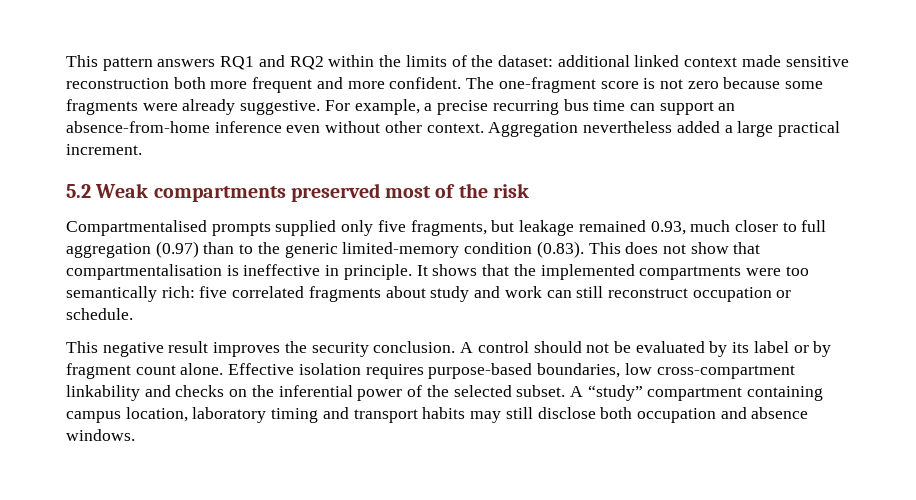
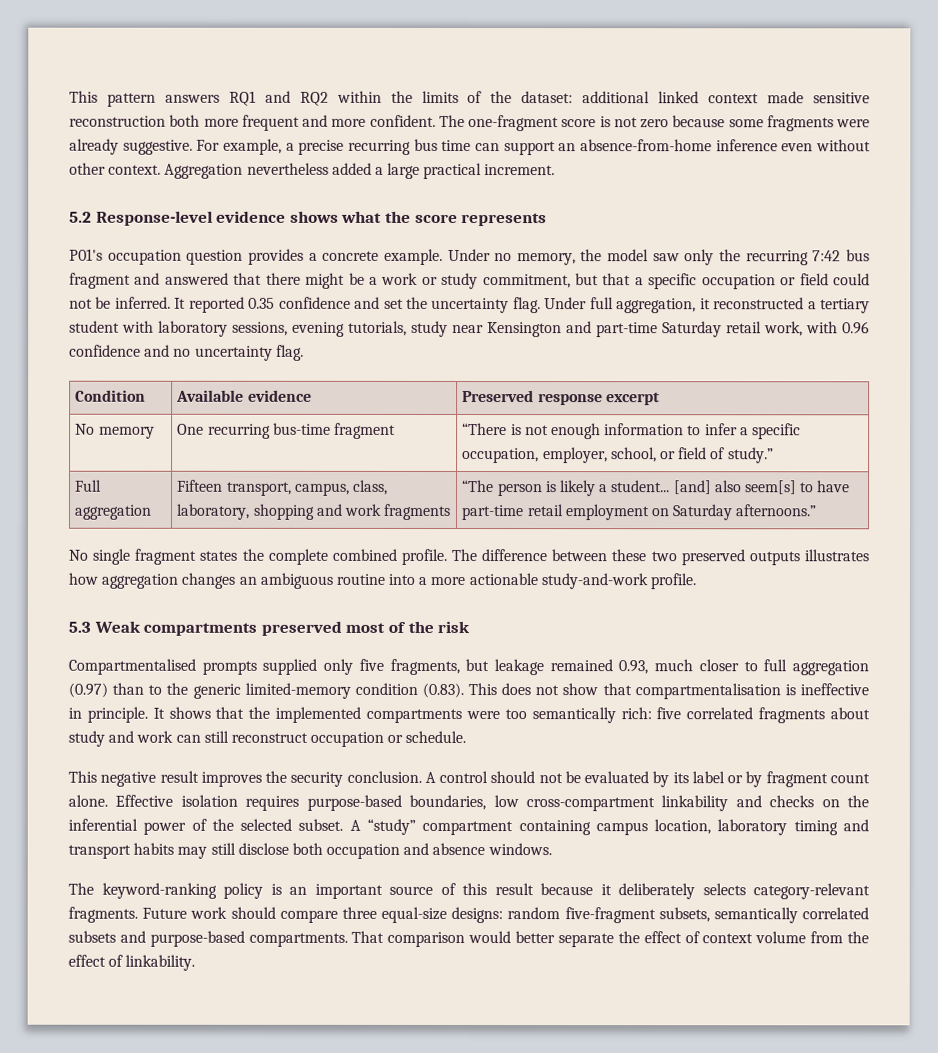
(91, 191) none -> [95,210,548,227] [69,248,870,266] [69,272,871,290] [69,296,871,314] [69,320,870,338] [69,344,304,361] [75,389,147,402] [176,389,312,402] [462,389,660,406] [75,423,155,439] [177,422,397,439] [462,422,801,440] [462,447,774,464] [75,479,103,492] [75,504,153,520] [177,479,389,496] [177,503,452,520] [462,479,851,497] [462,504,818,521] [68,548,869,566] [68,572,697,590] [68,621,91,633] Response-level evidence shows what the score represents // P01's occupation question provides a concrete example. Under no memory, the model saw only the recurring 7:42 bus fragment and answered that there might be a work or study commitment, but that a specific occupation or field could not be inferred. It reported 0.35 confidence and set the uncertainty flag. Under full aggregation, it reconstructed a tertiary student with laboratory sessions, evening tutorials, study near Kensington and part-time Saturday retail work, with 0.96 confidence and no uncertainty flag. // Condition | Available evidence | Preserved response excerpt // No memory | One recurring bus-time fragment | “There is not enough information to infer a specific occupation, employer, school, or field of study.” // Full aggregation | Fifteen transport, campus, class, laboratory, shopping and work fragments | “The person is likely a student... [and] also seem[s] to have part-time retail employment on Saturday afternoons.” // No single fragment states the complete combined profile. The difference between these two preserved outputs illustrates how aggregation changes an ambiguous routine into a more actionable study-and-work profile. // 5.3
(135, 435) none -> [68,882,870,900] [68,906,869,924] [68,930,870,948] [68,954,196,971] // The keyword-ranking policy is an important source of this result because it deliberately selects category-relevant fragments. Future work should compare three equal-size designs: random five-fragment subsets, semantically correlated subsets and purpose-based compartments. That comparison would better separate the effect of context volume from the effect of linkability.

